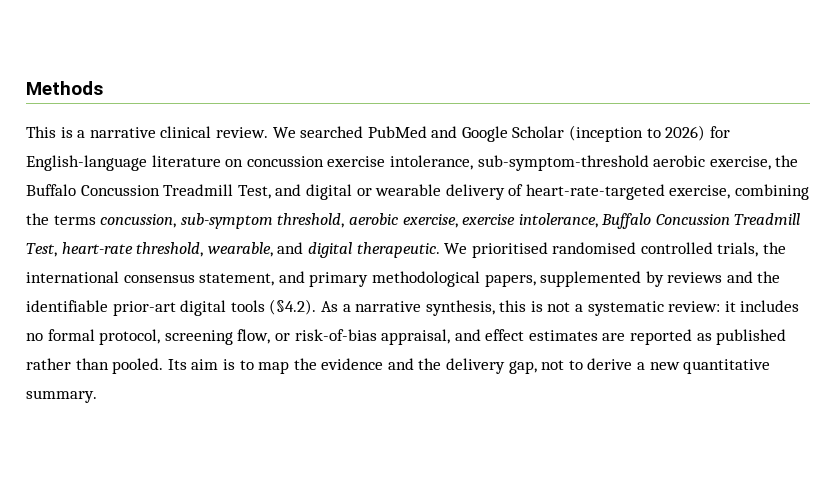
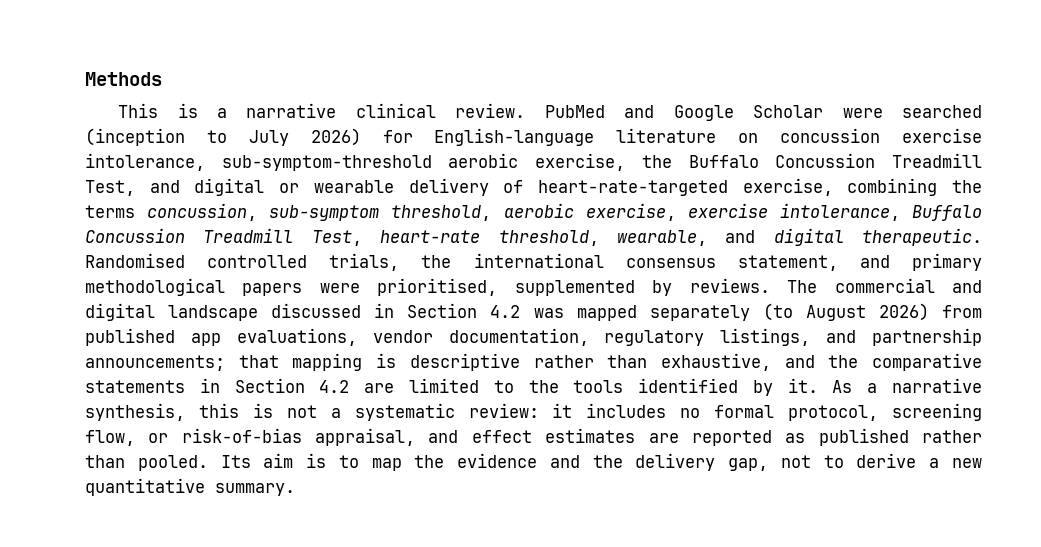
[272,126,364,138] We searched -> (526, 110) none
(565, 132) none -> [842,105,982,118] were searched
(661, 133) none -> [248,130,289,146] July
[444,242,637,258] We prioritised randomised -> [85,253,185,268] Randomised
[484,271,781,287] [26,299,317,316] papers, supplemented by reviews and the identifiable prior-art digital tools (§4.2). -> [242,278,983,296] [85,303,983,321] [85,328,982,346] [85,353,983,371] [85,378,818,396] papers were prioritised, supplemented by reviews. The commercial and digital landscape discussed in Section 4.2 was mapped separately (to August 2026) from published app evaluations, vendor documentation, regulatory listings, and partnership announcements; that mapping is descriptive rather than exhaustive, and the comparative statements in Section 4.2 are limited to the tools identified by it.

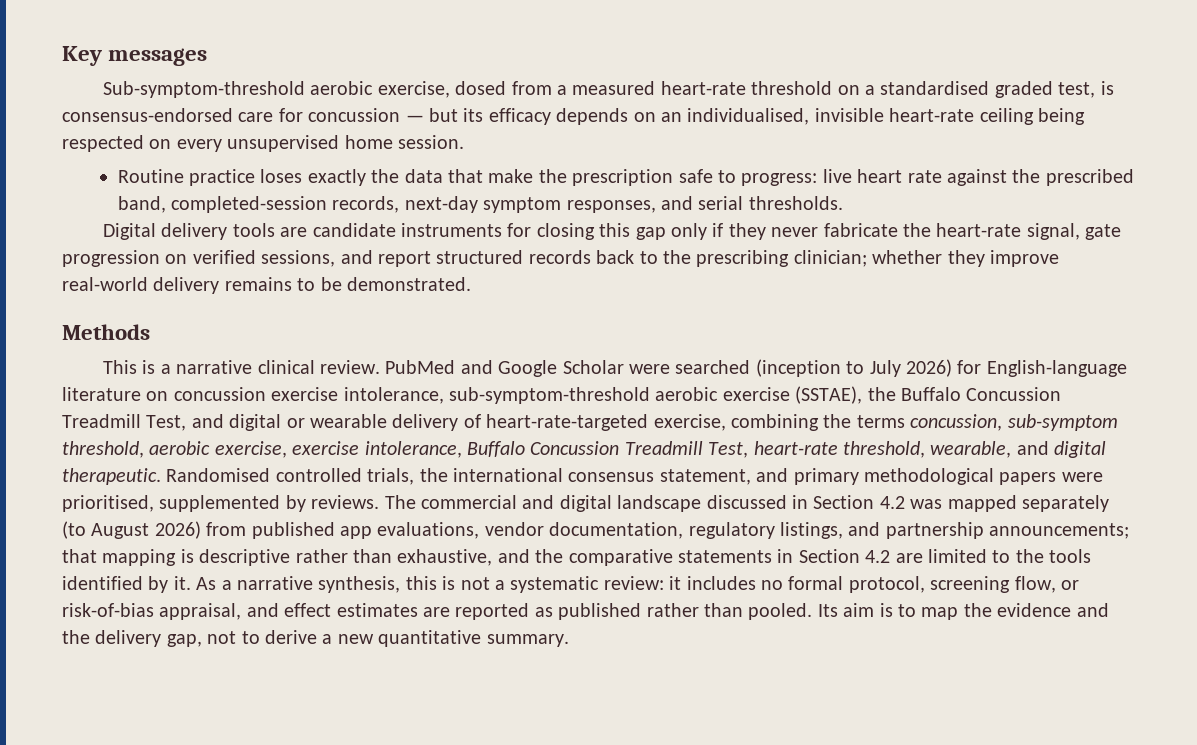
(85, 79) none -> [62,46,208,66] [103,81,1114,98] [62,108,1085,125] [62,135,464,152] [117,169,1134,186] [117,196,843,213] [103,223,1122,240] [62,250,1059,267] [62,277,471,294] Key messages // Sub-symptom-threshold aerobic exercise, dosed from a measured heart-rate threshold on a standardised graded test, is consensus-endorsed care for concussion — but its efficacy depends on an individualised, invisible heart-rate ceiling being respected on every unsupervised home session. // Routine practice loses exactly the data that make the prescription safe to progress: live heart rate against the prescribed band, completed-session records, next-day symptom responses, and serial thresholds. // Digital delivery tools are candidate instruments for closing this gap only if they never fabricate the heart-rate signal, gate progression on verified sessions, and report structured records back to the prescribing clinician; whether they improve real-world delivery remains to be demonstrated. //
[535,153,626,171] exercise, -> [722,386,863,404] exercise (SSTAE),

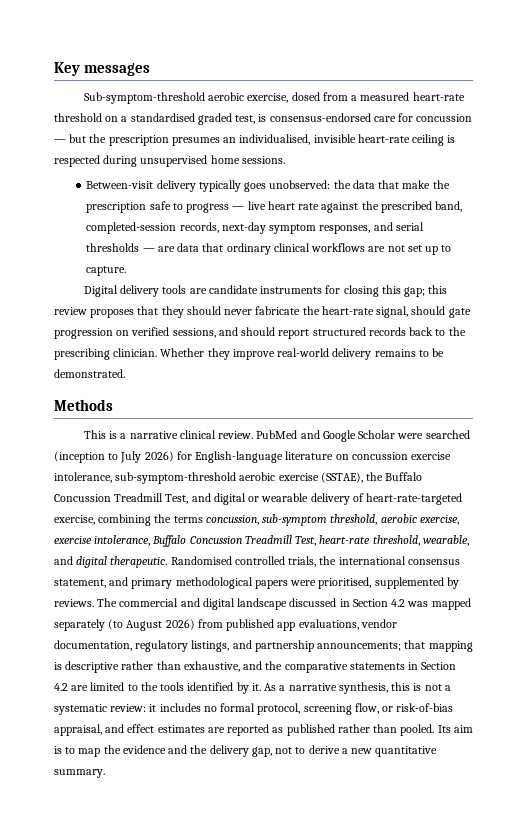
[463,108,656,125] its efficacy depends on -> [89,134,220,146] the prescription presumes
[1037,108,1085,125] [62,135,464,152] [117,169,366,186] being respected on every unsupervised home session. // Routine practice loses exactly -> [447,135,456,143] [54,155,285,167] [86,180,331,192] is respected during unsupervised home sessions. // Between-visit delivery typically goes unobserved:
[741,173,818,186] progress: -> [186,203,245,213] progress —
[748,196,843,210] thresholds. -> [86,243,452,255] [86,266,127,276] thresholds — are data that ordinary clinical workflows are not set up to capture.
[635,223,766,240] gap only if they -> [404,285,448,297] [54,306,221,318] gap; this review proposes that they should
(1080, 231) none -> [411,306,446,315] should
(373, 257) none -> [241,327,276,336] should
[793,250,943,267] clinician; whether -> [113,348,205,357] clinician. Whether

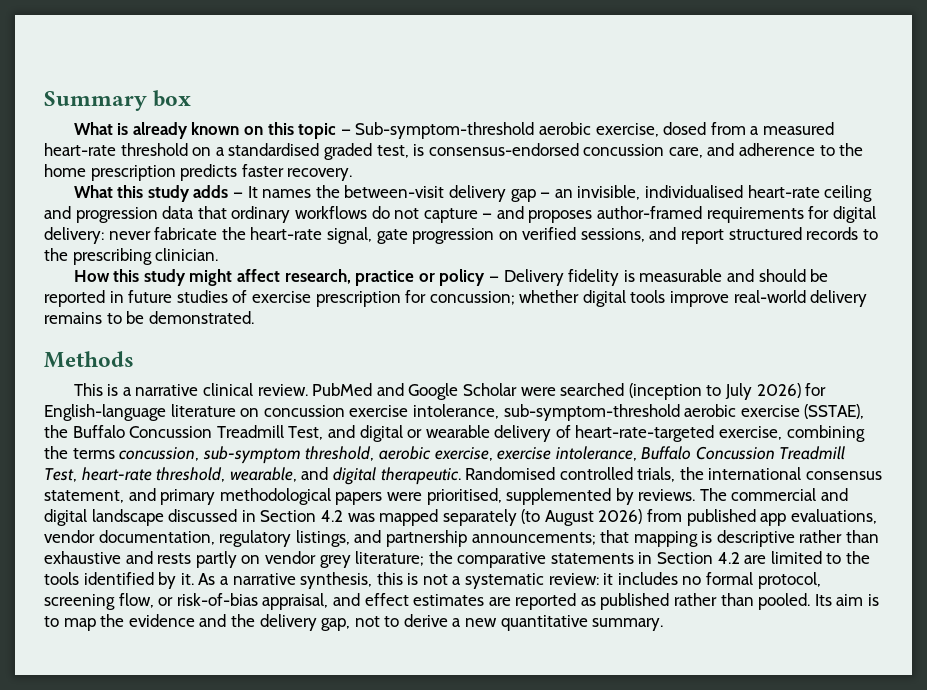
[54,62,151,76] Key messages // -> [44,90,192,111] [73,122,351,139] Summary box // What is already known on this topic —
[373,113,473,122] [54,134,456,146] [54,155,285,167] [86,180,450,192] [86,201,463,213] [86,222,424,234] [86,243,452,255] [86,266,127,276] [83,285,448,297] [54,306,221,318] care for concussion — but the prescription presumes an individualised, invisible heart-rate ceiling is respected during unsupervised home sessions. // Between-visit delivery typically goes unobserved: the data that make the prescription safe to progress — live heart rate against the prescribed band, completed-session records, next-day symptom responses, and serial thresholds — are data that ordinary clinical workflows are not set up to capture. // Digital delivery tools are candidate instruments for closing this gap; this review proposes that they should -> [583,143,864,158] [44,164,353,181] [73,185,873,202] [44,206,876,223] [44,227,104,244] concussion care, and adherence to the home prescription predicts faster recovery. // What this study adds — It names the between-visit delivery gap — an invisible, individualised heart-rate ceiling and progression data that ordinary workflows do not capture — and proposes author-framed requirements for digital delivery:
[411,306,446,315] should -> (372, 235) none
[241,327,276,336] should -> (677, 233) none
[409,327,434,336] back -> (859, 233) none
[160,348,230,360] Whether they -> [73,269,829,286] [44,290,666,307] // How this study might affect research, practice or policy — Delivery fidelity is measurable and should be reported in future studies of exercise prescription for concussion; whether digital tools
[183,661,263,672] exhaustive, and -> [44,551,425,568] exhaustive and rests partly on vendor grey literature;

